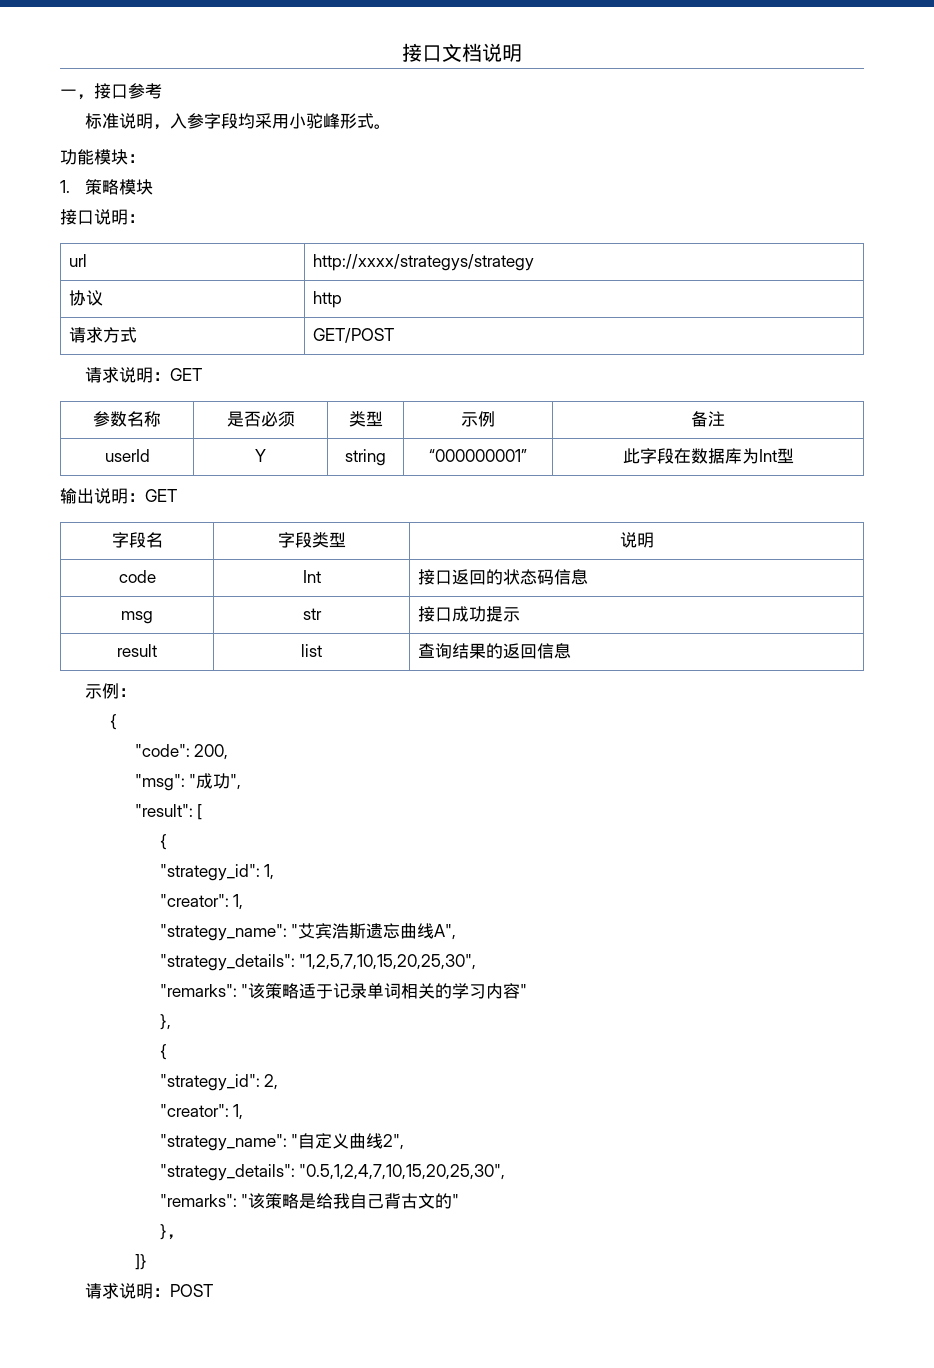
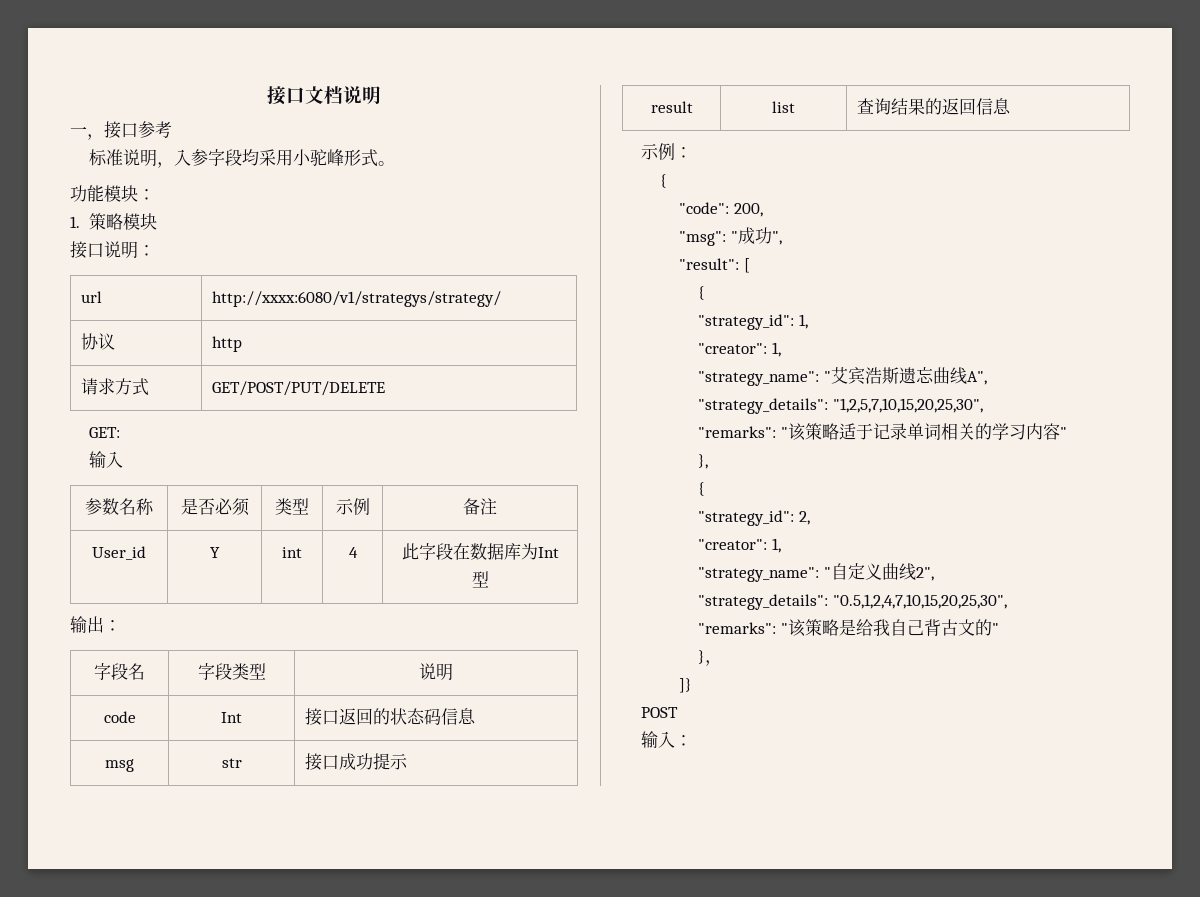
[313,254,535,271] http://xxxx/strategys/strategy -> [212,291,502,307] http://xxxx:6080/v1/strategys/strategy/
[313,328,395,343] [84,367,202,383] GET/POST // 请求说明：GET -> [212,381,386,396] [88,427,120,438] [88,451,123,468] GET/POST/PUT/DELETE // GET: // 输入
[104,449,150,462] userId -> [92,546,146,560] User_id
[345,449,386,466] [429,449,527,462] string | “000000001” -> [282,547,302,558] [348,547,358,558] int | 4
[94,488,177,504] 说明：GET -> [104,620,121,631] ：
[84,1283,213,1299] 请求说明：POST -> [640,707,678,718] [640,731,692,748] POST // 输入：

